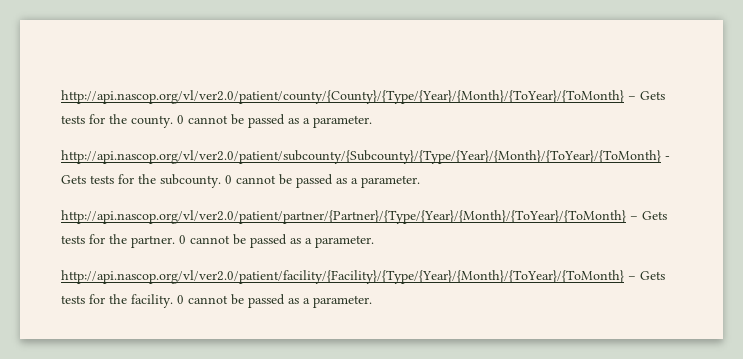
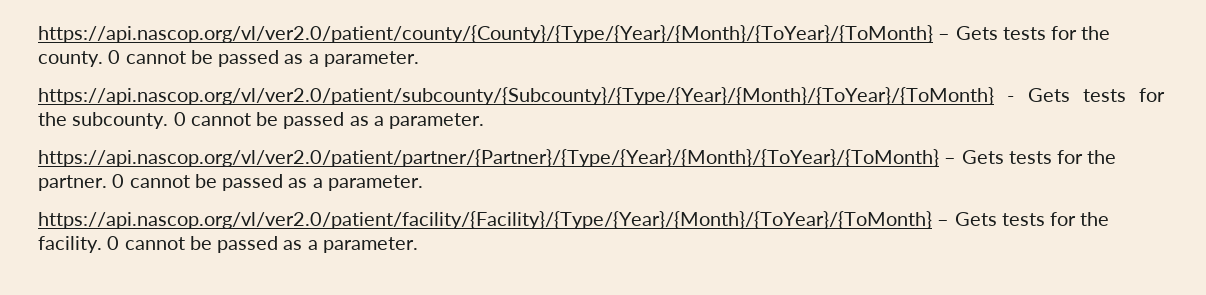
[61,90,624,104] http://api.nascop.org/vl/ver2.0/patient/county/{County}/{Type/{Year}/{Month}/{ToYear}/{ToMonth} -> [38,25,933,43] https://api.nascop.org/vl/ver2.0/patient/county/{County}/{Type/{Year}/{Month}/{ToYear}/{ToMonth}
[61,150,661,164] http://api.nascop.org/vl/ver2.0/patient/subcounty/{Subcounty}/{Type/{Year}/{Month}/{ToYear}/{ToMonth} -> [38,87,994,105] https://api.nascop.org/vl/ver2.0/patient/subcounty/{Subcounty}/{Type/{Year}/{Month}/{ToYear}/{ToMonth}
[61,210,626,224] http://api.nascop.org/vl/ver2.0/patient/partner/{Partner}/{Type/{Year}/{Month}/{ToYear}/{ToMonth} -> [38,149,939,167] https://api.nascop.org/vl/ver2.0/patient/partner/{Partner}/{Type/{Year}/{Month}/{ToYear}/{ToMonth}
[61,270,624,284] http://api.nascop.org/vl/ver2.0/patient/facility/{Facility}/{Type/{Year}/{Month}/{ToYear}/{ToMonth} -> [38,211,932,229] https://api.nascop.org/vl/ver2.0/patient/facility/{Facility}/{Type/{Year}/{Month}/{ToYear}/{ToMonth}

